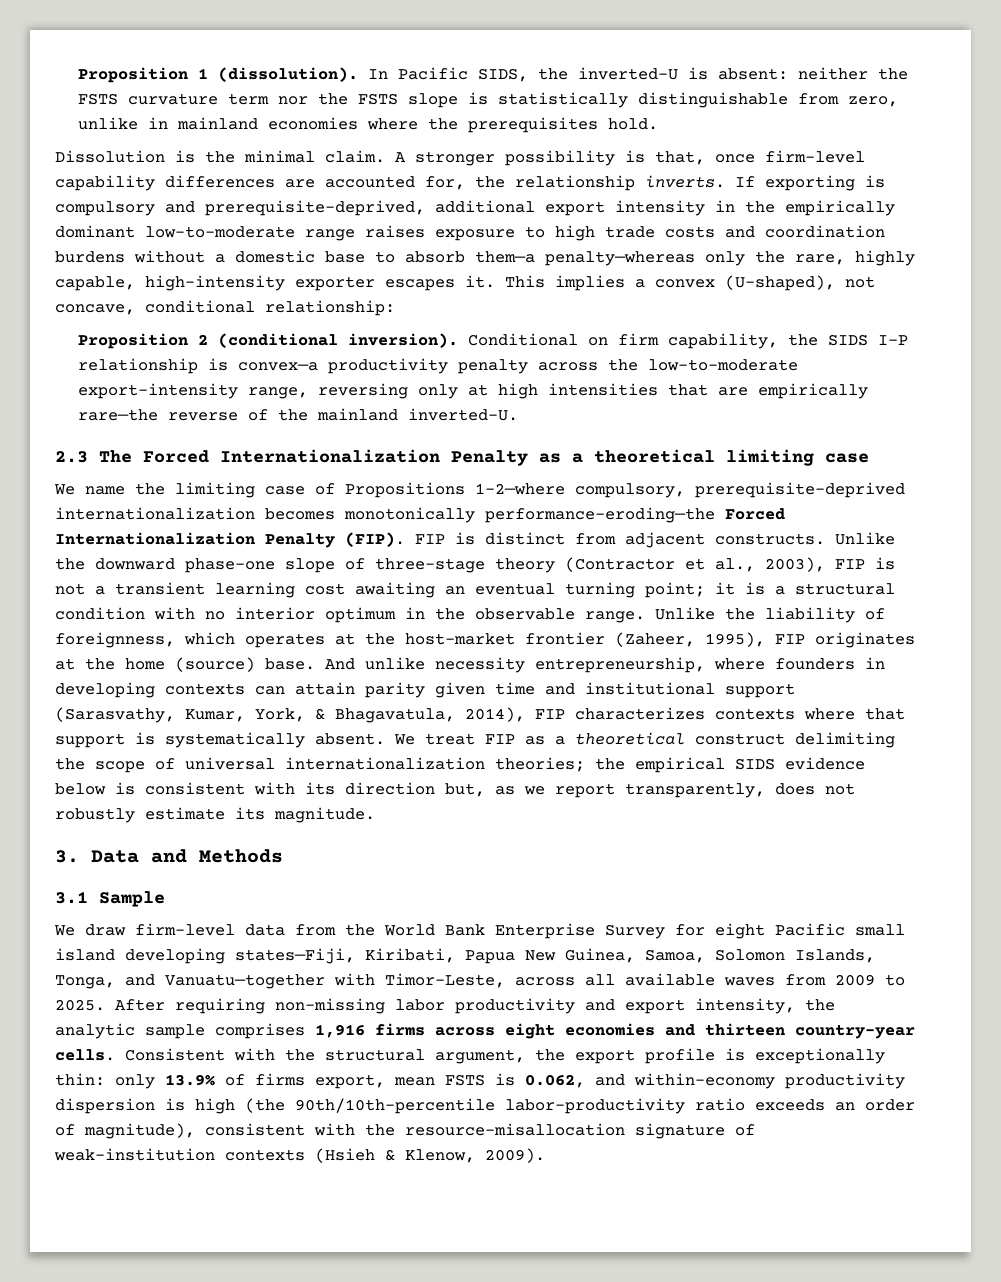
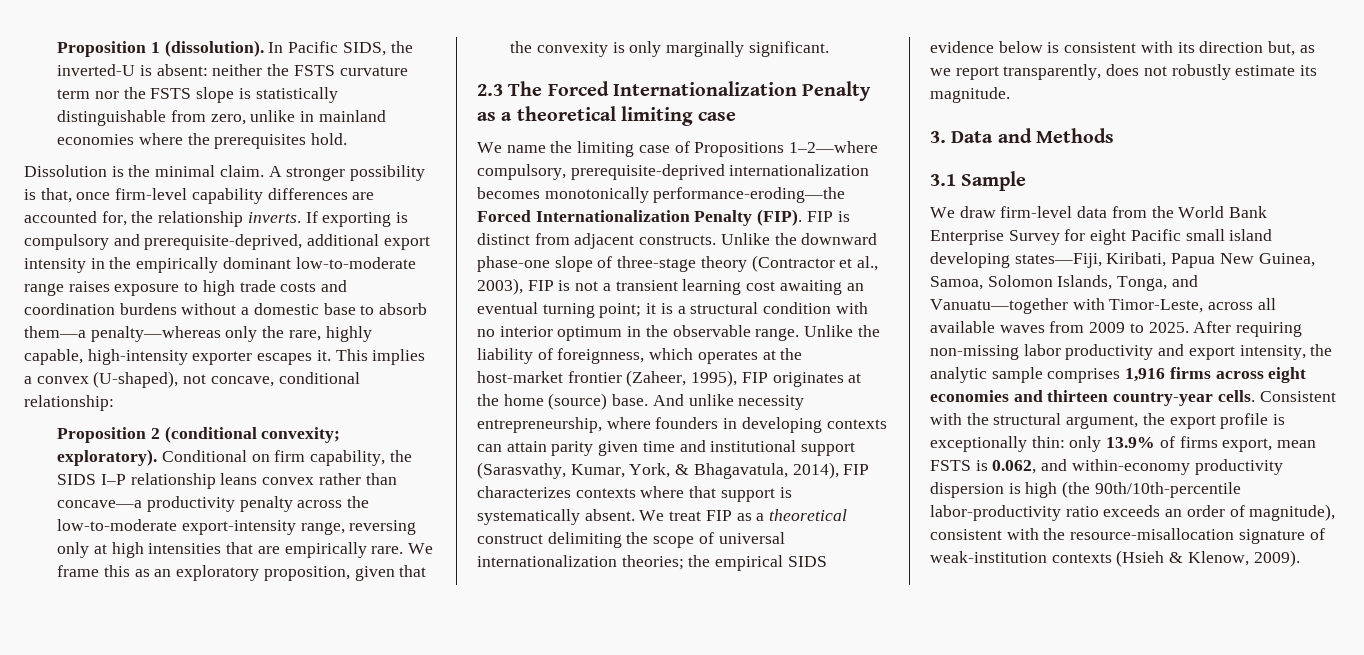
[347,333,458,348] inversion). -> [261,427,341,443] [57,449,158,466] convexity; exploratory).
[207,358,318,371] is convex—a -> [220,473,397,485] [57,500,143,508] leans convex rather than concave—a
[77,408,518,421] rare—the reverse of the mainland inverted-U. -> [371,543,434,554] [57,565,427,581] [510,41,829,57] rare. We frame this as an exploratory proposition, given that the convexity is only marginally significant.

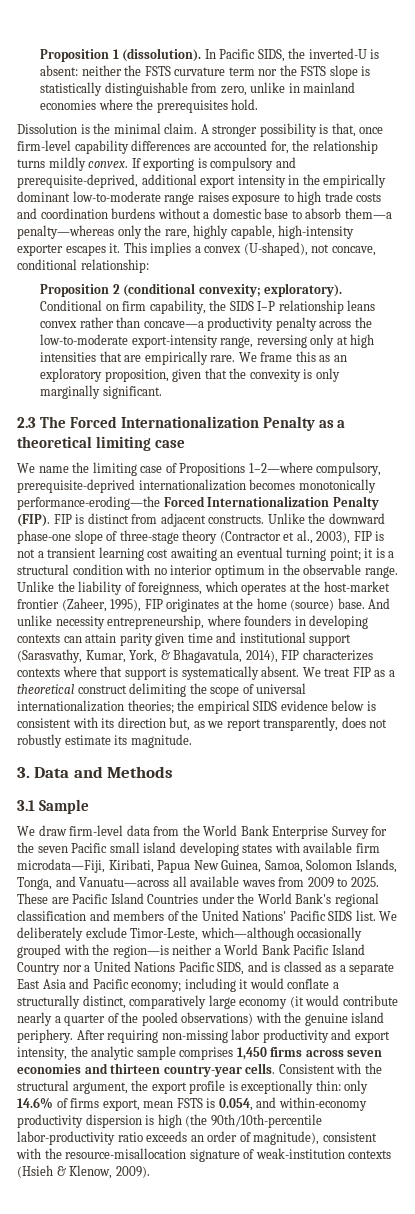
[247,212,301,223] inverts. -> [17,157,129,171] turns mildly convex.
[1090,229,1127,245] eight -> [17,842,68,853] the seven
[1014,253,1102,268] states—Fiji, -> [242,842,380,853] [17,859,105,873] states with available firm microdata—Fiji,
[930,298,1254,314] Vanuatu—together with Timor-Leste, across -> [79,877,170,887] Vanuatu—across
(1189, 327) none -> [17,893,379,907] [17,910,398,921] [17,927,363,941] [17,944,365,958] [17,961,395,975] [17,978,339,992] [17,995,398,1009] [17,1012,385,1026] [17,1029,73,1043] These are Pacific Island Countries under the World Bank's regional classification and members of the United Nations' Pacific SIDS list. We deliberately exclude Timor-Leste, which—although occasionally grouped with the region—is neither a World Bank Pacific Island Country nor a United Nations Pacific SIDS, and is classed as a separate East Asia and Pacific economy; including it would conflate a structurally distinct, comparatively large economy (it would contribute nearly a quarter of the pooled observations) with the genuine island periphery.
[1125,368,1166,382] 1,916 -> [236,1047,267,1060] 1,450
[1268,367,1307,383] eight -> [347,1050,383,1057] seven
[1106,437,1156,448] 13.9% -> [17,1097,53,1109] 14.6%
[992,460,1037,474] 0.062, -> [218,1098,253,1111] 0.054,

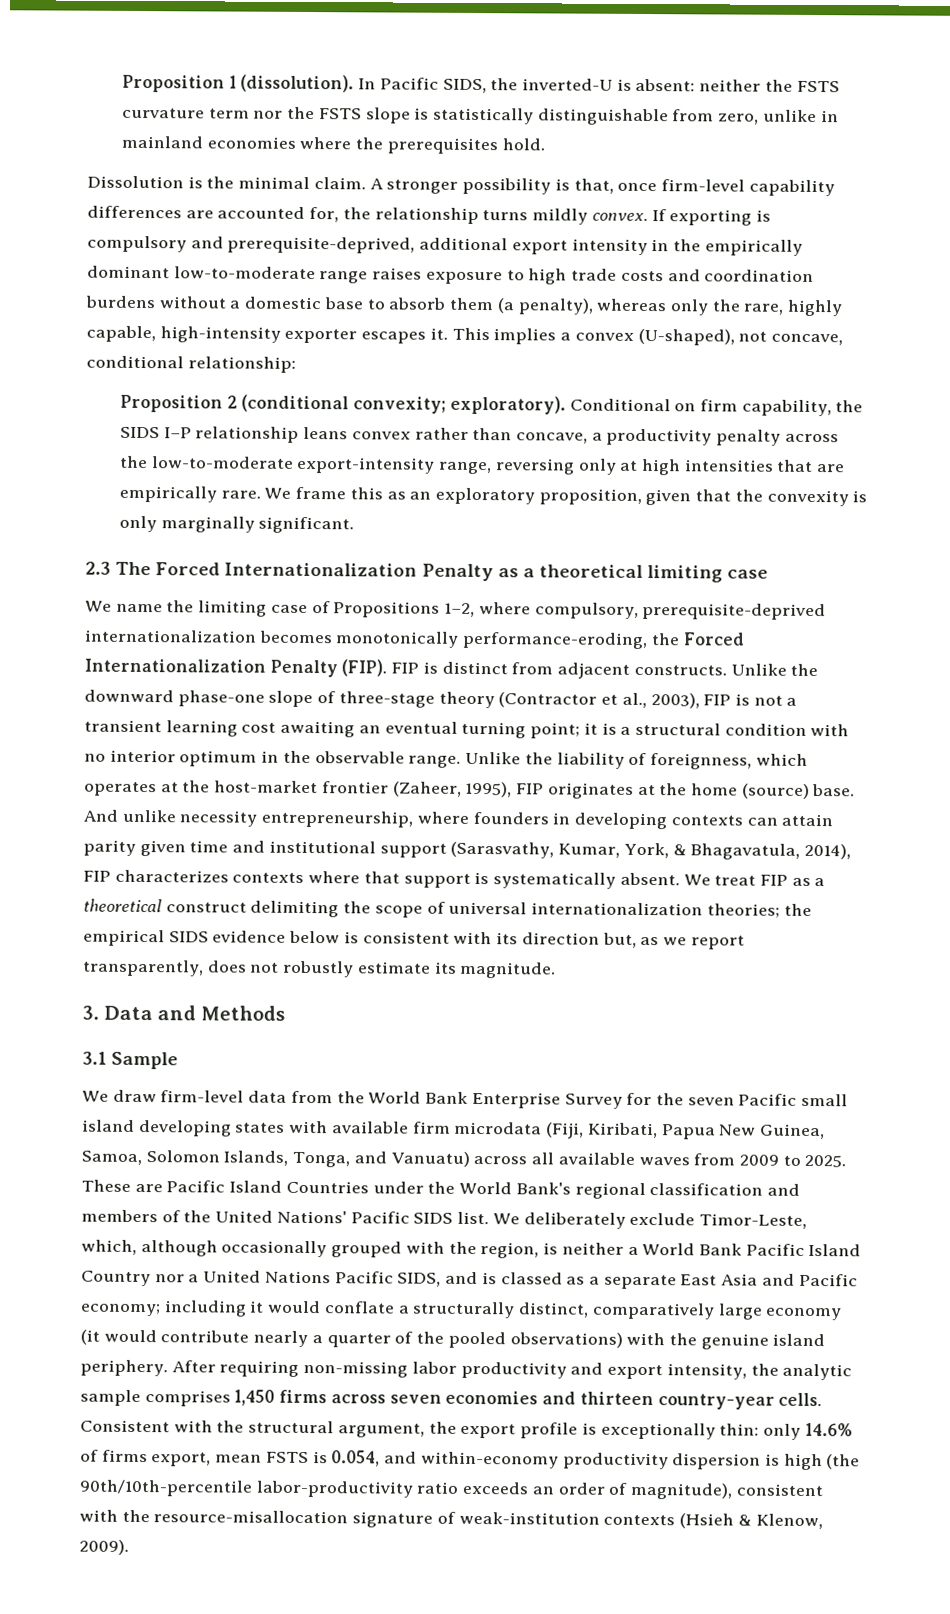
[344,208,392,219] [17,225,114,239] them—a penalty—whereas -> [449,297,668,315] them (a penalty), whereas
[143,321,204,328] concave—a -> [516,432,603,444] concave, a
[248,462,313,473] 1–2—where -> [444,602,531,617] 1–2, where
[17,496,160,510] performance-eroding—the -> [462,631,680,650] performance-eroding, the
[17,859,105,873] microdata—Fiji, -> [454,1121,585,1139] microdata (Fiji,
[79,877,170,887] Vanuatu—across -> [390,1151,528,1167] Vanuatu) across
[200,927,294,941] which—although -> [81,1239,218,1257] which, although
[112,945,169,958] region—is -> [480,1242,559,1259] region, is

